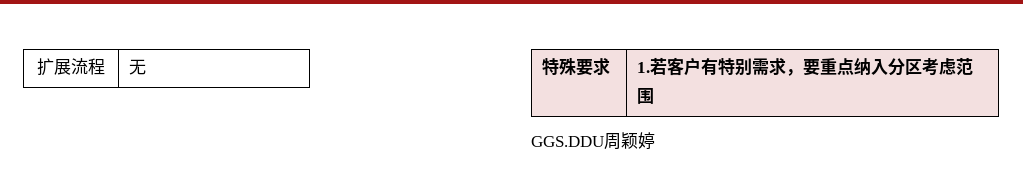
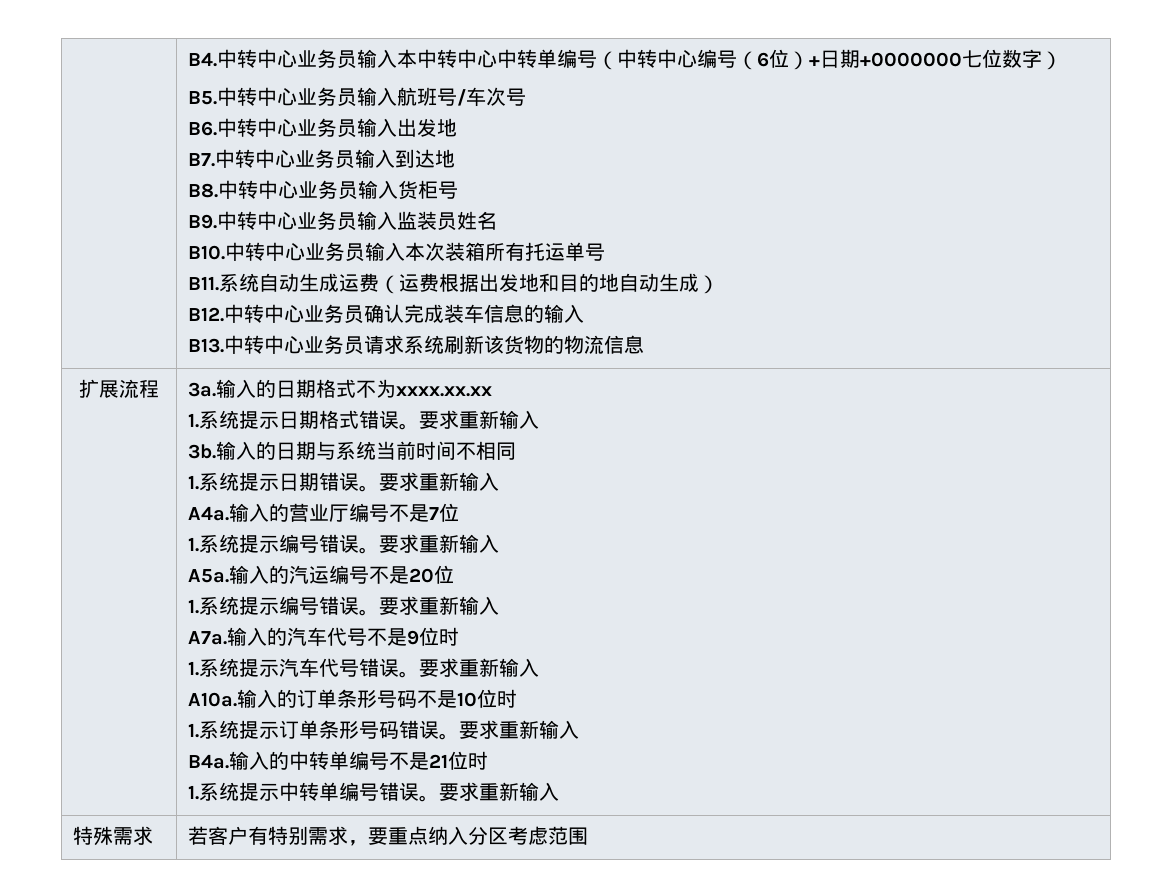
[37,58,105,76] [128,59,146,75] 扩展流程 | 无 -> [188,49,1063,70] [188,87,527,107] [188,118,458,138] [188,149,456,169] [188,180,459,200] [188,211,498,231] [188,242,606,262] [188,273,720,294] [188,304,585,324] [188,335,645,355] [79,379,159,398] [188,379,493,398] [188,410,540,430] [188,441,517,460] [188,472,500,492] [188,503,460,522] [188,534,500,554] [188,565,455,584] [188,596,500,616] [188,627,460,647] [188,658,540,678] [188,689,518,708] [188,720,580,740] [188,751,489,770] [188,782,560,802] | B4.中转中心业务员输入本中转中心中转单编号（中转中心编号（6位）+日期+0000000七位数字） // B5.中转中心业务员输入航班号/车次号 // B6.中转中心业务员输入出发地 // B7.中转中心业务员输入到达地 // B8.中转中心业务员输入货柜号 // B9.中转中心业务员输入监装员姓名 // B10.中转中心业务员输入本次装箱所有托运单号 // B11.系统自动生成运费（运费根据出发地和目的地自动生成） // B12.中转中心业务员确认完成装车信息的输入 // B13.中转中心业务员请求系统刷新该货物的物流信息 // 扩展流程 | 3a.输入的日期格式不为xxxx.xx.xx // 1.系统提示日期格式错误。要求重新输入 // 3b.输入的日期与系统当前时间不相同 // 1.系统提示日期错误。要求重新输入 // A4a.输入的营业厅编号不是7位 // 1.系统提示编号错误。要求重新输入 // A5a.输入的汽运编号不是20位 // 1.系统提示编号错误。要求重新输入 // A7a.输入的汽车代号不是9位时 // 1.系统提示汽车代号错误。要求重新输入 // A10a.输入的订单条形号码不是10位时 // 1.系统提示订单条形号码错误。要求重新输入 // B4a.输入的中转单编号不是21位时 // 1.系统提示中转单编号错误。要求重新输入
[575,59,593,76] 要 -> [113,827,134,845] 需
[636,62,650,73] 1. -> (154, 835) none
[531,132,655,150] // GGS.DDU周颖婷 -> (589, 836) none

